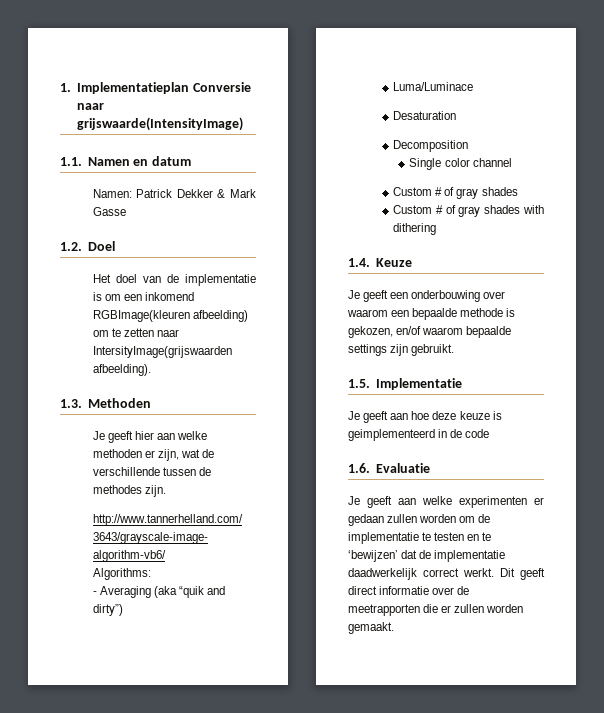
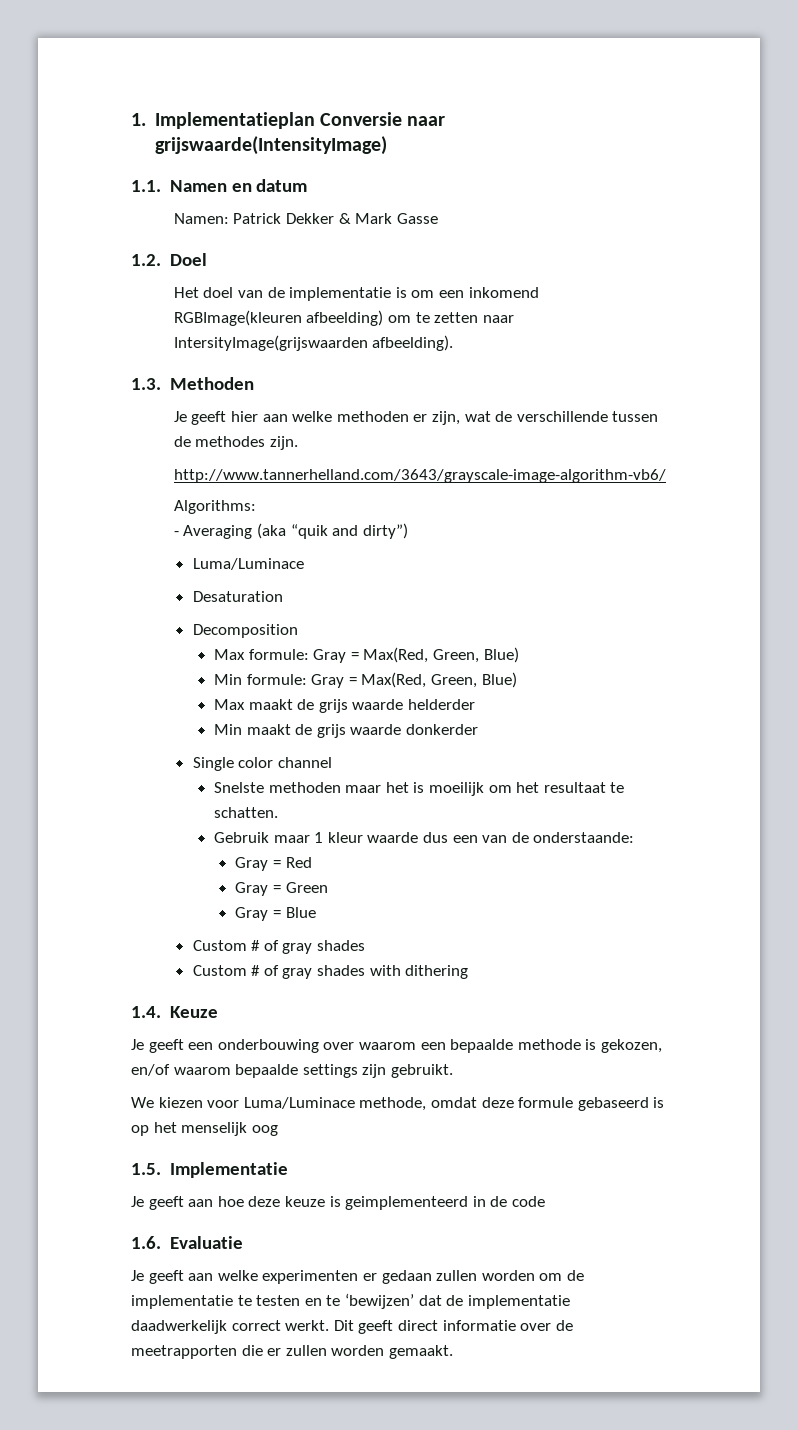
[409,158,512,170] Single color channel -> [213,647,519,663] [213,672,517,688] [213,699,475,713] [213,724,478,738] [192,757,332,771] [213,782,625,796] [213,807,278,818] [213,832,635,843] [235,857,312,871] [235,882,328,896] [235,907,316,921] Max formule: Gray = Max(Red, Green, Blue) // Min formule: Gray = Max(Red, Green, Blue) // Max maakt de grijs waarde helderder // Min maakt de grijs waarde donkerder // Single color channel // Snelste methoden maar het is moeilijk om het resultaat te schatten. // Gebruik maar 1 kleur waarde dus een van de onderstaande: // Gray = Red // Gray = Green // Gray = Blue
(455, 350) none -> [131,1097,665,1111] [131,1122,278,1136] // We kiezen voor Luma/Luminace methode, omdat deze formule gebaseerd is op het menselijk oog

